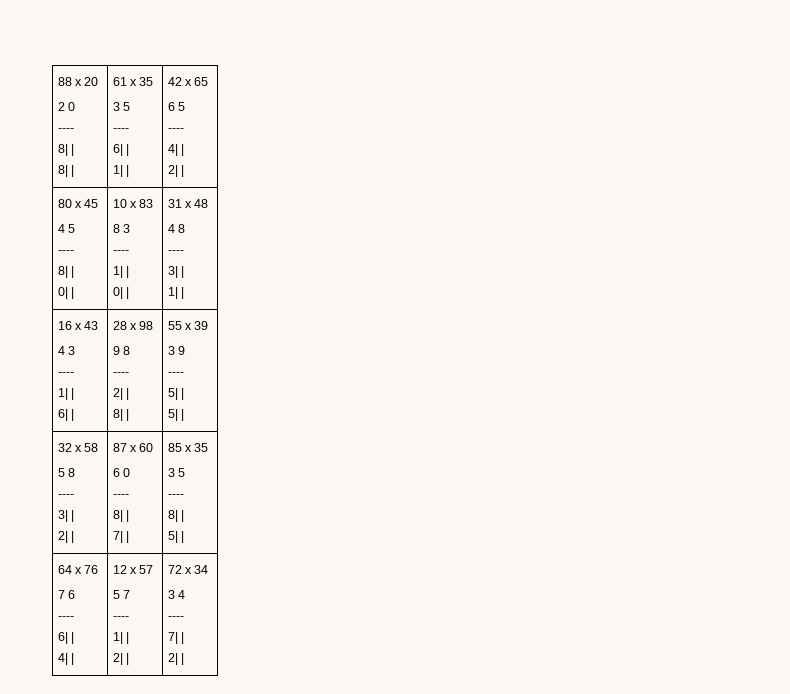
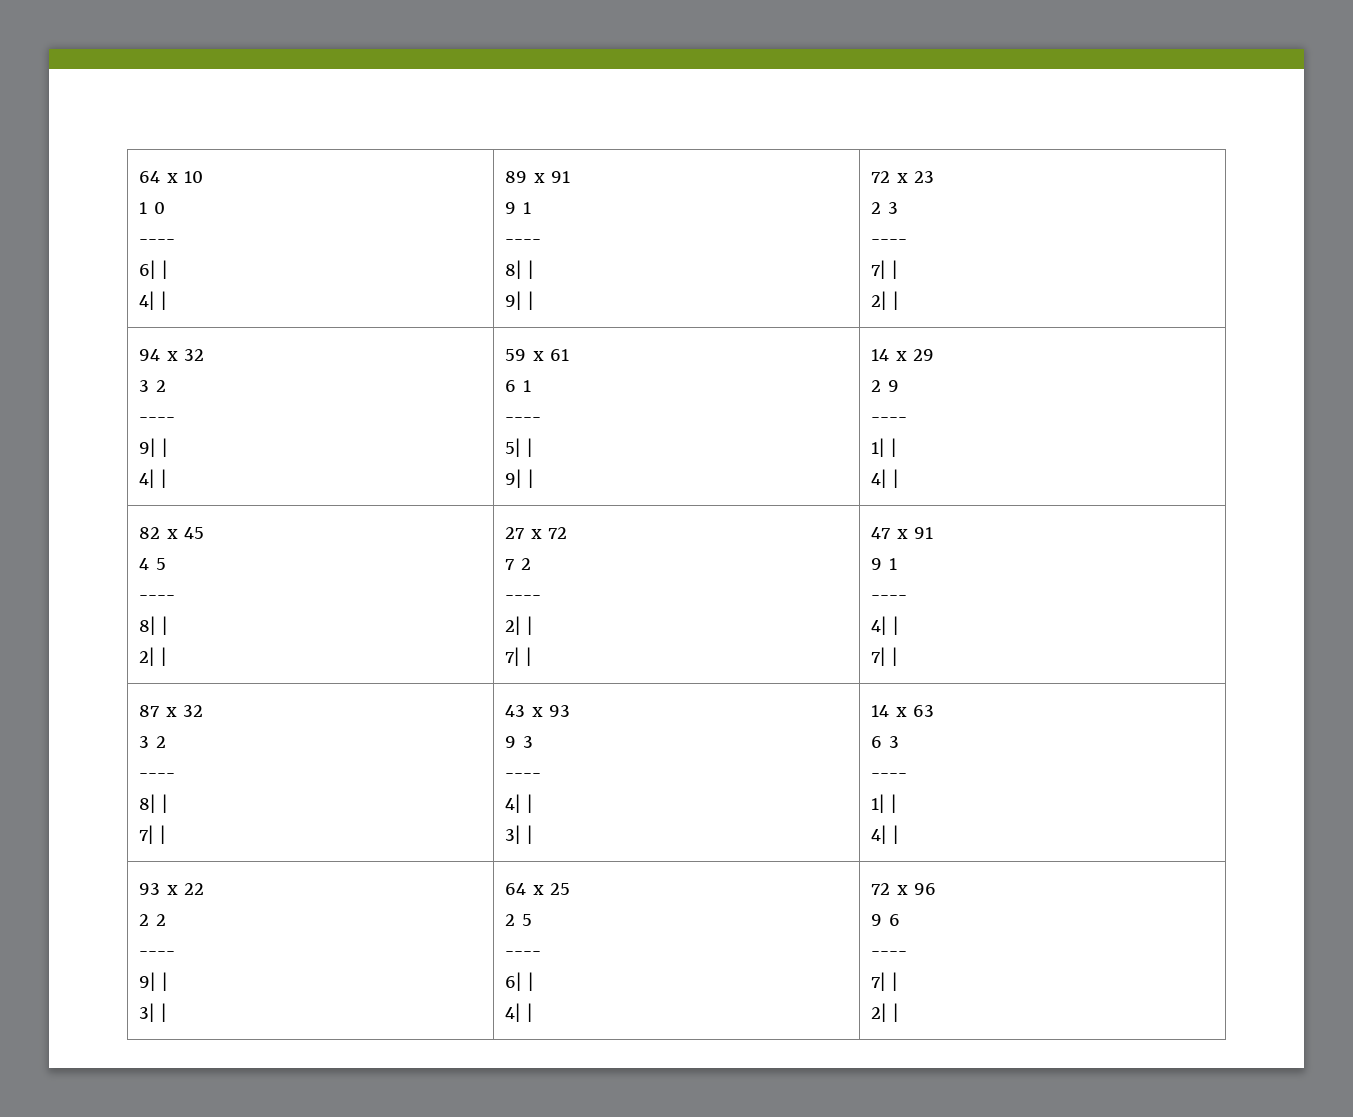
[57,77,99,86] [57,102,76,111] [57,128,74,132] [57,144,75,156] [57,165,75,177] [112,77,154,86] [112,102,131,111] [112,128,129,132] [112,144,130,156] [112,165,130,177] [167,77,209,86] [167,102,186,111] [167,128,184,132] [167,144,185,156] [167,165,185,177] [57,199,72,208] 88 x 20 // 2 0 // ---- // 8| | // 8| | | 61 x 35 // 3 5 // ---- // 6| | // 1| | | 42 x 65 // 6 5 // ---- // 4| | // 2| | // 80 -> [139,171,203,183] [139,202,165,214] [139,239,176,245] [139,260,167,279] [139,291,166,310] [505,171,570,183] [505,202,531,214] [505,239,542,245] [505,260,533,279] [505,291,533,310] [871,171,934,183] [871,202,898,214] [871,239,908,245] [871,260,897,279] [871,291,898,310] [139,349,204,361] [139,380,166,392] [139,417,176,423] [139,438,167,457] [139,469,166,488] [505,349,569,361] [505,380,531,392] [505,417,542,423] [505,438,532,457] [505,469,533,488] [871,349,934,361] [871,380,899,392] [871,417,908,423] [871,438,896,457] [871,469,898,488] [139,527,161,539] 64 x 10 // 1 0 // ---- // 6| | // 4| | | 89 x 91 // 9 1 // ---- // 8| | // 9| | | 72 x 23 // 2 3 // ---- // 7| | // 2| | // 94 x 32 // 3 2 // ---- // 9| | // 4| | | 59 x 61 // 6 1 // ---- // 5| | // 9| | | 14 x 29 // 2 9 // ---- // 1| | // 4| | // 82
[57,287,75,299] [112,199,154,208] [112,224,131,233] [112,250,129,254] [112,266,130,278] [112,287,130,299] [167,199,209,208] [167,224,186,233] [167,250,184,254] [167,266,185,278] [167,287,185,299] [57,321,99,330] [57,346,76,355] [57,372,74,376] [57,388,75,400] [57,409,75,421] [112,321,154,330] [112,346,131,355] 0| | | 10 x 83 // 8 3 // ---- // 1| | // 0| | | 31 x 48 // 4 8 // ---- // 3| | // 1| | // 16 x 43 // 4 3 // ---- // 1| | // 6| | | 28 x 98 // 9 8 -> [139,647,166,666] [505,527,567,539] [505,558,531,570] 2| | | 27 x 72 // 7 2
[112,409,130,421] [167,321,209,330] [167,346,186,355] [167,372,184,376] [167,388,185,400] [167,409,185,421] [57,443,99,452] [57,468,76,477] [57,494,74,498] [57,510,75,522] [57,531,75,543] [112,443,154,452] [112,468,131,477] 8| | | 55 x 39 // 3 9 // ---- // 5| | // 5| | // 32 x 58 // 5 8 // ---- // 3| | // 2| | | 87 x 60 // 6 0 -> [505,647,531,666] [871,527,933,539] [871,558,897,570] [871,595,908,601] [871,616,898,635] [871,647,897,666] [139,705,203,717] [139,736,166,748] 7| | | 47 x 91 // 9 1 // ---- // 4| | // 7| | // 87 x 32 // 3 2
[167,443,209,452] [167,468,186,477] [167,494,184,498] [167,510,185,522] [167,531,185,543] [57,565,99,574] [57,590,76,599] [57,616,74,620] [57,632,75,644] [57,653,75,665] [112,565,154,574] [112,590,131,599] [112,616,129,620] [112,632,130,644] [112,653,130,665] [167,565,209,574] [167,590,186,599] 85 x 35 // 3 5 // ---- // 8| | // 5| | // 64 x 76 // 7 6 // ---- // 6| | // 4| | | 12 x 57 // 5 7 // ---- // 1| | // 2| | | 72 x 34 // 3 4 -> [505,705,570,717] [505,736,533,748] [505,773,542,779] [505,794,532,813] [505,825,532,844] [871,705,934,717] [871,736,899,748] [871,773,908,779] [871,794,896,813] [871,825,898,844] [139,883,204,895] [139,914,166,926] [139,951,176,957] [139,972,167,991] [139,1003,166,1022] [505,883,570,895] [505,914,532,926] [505,951,542,957] [505,972,533,991] [505,1003,532,1022] [871,883,936,895] [871,914,900,926] 43 x 93 // 9 3 // ---- // 4| | // 3| | | 14 x 63 // 6 3 // ---- // 1| | // 4| | // 93 x 22 // 2 2 // ---- // 9| | // 3| | | 64 x 25 // 2 5 // ---- // 6| | // 4| | | 72 x 96 // 9 6

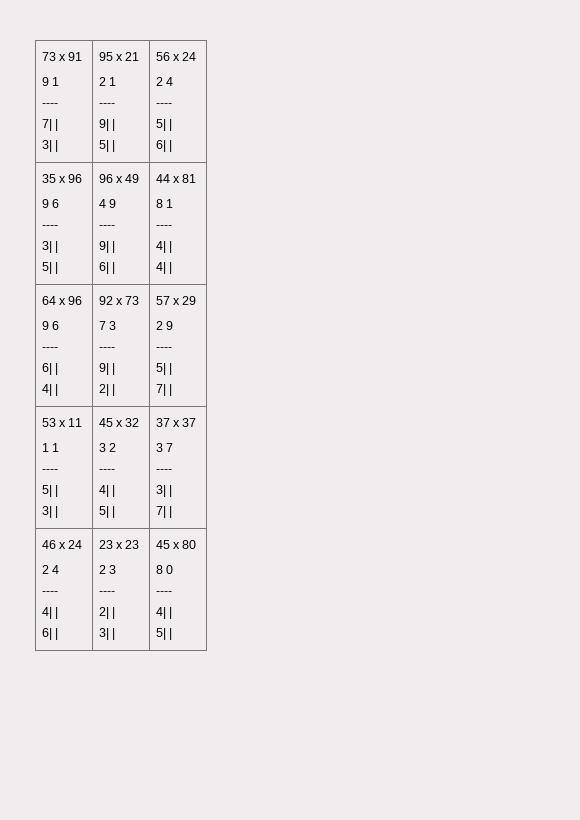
[139,171,203,183] [139,202,165,214] [139,239,176,245] [139,260,167,279] [139,291,166,310] [505,171,570,183] [505,202,531,214] [505,239,542,245] [505,260,533,279] [505,291,533,310] [871,171,891,183] 64 x 10 // 1 0 // ---- // 6| | // 4| | | 89 x 91 // 9 1 // ---- // 8| | // 9| | | 72 -> [41,52,83,61] [41,77,60,86] [41,103,58,107] [41,119,59,131] [41,140,59,152] [98,52,140,61] [98,77,117,86] [98,103,115,107] [98,119,116,131] [98,140,116,152] [155,52,197,61] [155,77,174,86] [155,103,172,107] [155,119,173,131] [155,140,173,152] [41,174,83,183] [41,199,60,208] [41,225,58,229] [41,241,59,253] [41,262,59,274] [98,174,140,183] [98,199,117,208] [98,225,115,229] [98,241,116,253] [98,262,116,274] [155,174,197,183] [155,199,174,208] [155,225,172,229] [155,241,173,253] [155,262,173,274] [41,296,83,305] [41,321,60,330] [41,347,58,351] [41,363,59,375] [41,384,59,396] [98,296,140,305] [98,321,117,330] [98,347,115,351] [98,363,116,375] [98,384,116,396] [155,296,197,305] [155,321,174,330] [155,347,172,351] [155,363,173,375] [155,384,173,396] [41,418,83,427] [41,443,60,452] [41,469,58,473] [41,485,59,497] [41,506,59,518] [98,418,140,427] [98,443,117,452] [98,469,115,473] [98,485,116,497] [98,506,116,518] [155,418,197,427] [155,443,174,452] [155,469,172,473] [155,485,173,497] [155,506,173,518] [41,540,83,549] [41,565,60,574] [41,591,58,595] [41,607,59,619] [41,628,59,640] [98,540,113,549] 73 x 91 // 9 1 // ---- // 7| | // 3| | | 95 x 21 // 2 1 // ---- // 9| | // 5| | | 56 x 24 // 2 4 // ---- // 5| | // 6| | // 35 x 96 // 9 6 // ---- // 3| | // 5| | | 96 x 49 // 4 9 // ---- // 9| | // 6| | | 44 x 81 // 8 1 // ---- // 4| | // 4| | // 64 x 96 // 9 6 // ---- // 6| | // 4| | | 92 x 73 // 7 3 // ---- // 9| | // 2| | | 57 x 29 // 2 9 // ---- // 5| | // 7| | // 53 x 11 // 1 1 // ---- // 5| | // 3| | | 45 x 32 // 3 2 // ---- // 4| | // 5| | | 37 x 37 // 3 7 // ---- // 3| | // 7| | // 46 x 24 // 2 4 // ---- // 4| | // 6| | | 23
[871,260,897,279] [871,291,898,310] [139,349,204,361] [139,380,166,392] [139,417,176,423] [139,438,167,457] [139,469,166,488] [505,349,569,361] [505,380,531,392] [505,417,542,423] [505,438,532,457] [505,469,533,488] [871,349,934,361] [871,380,899,392] [871,417,908,423] [871,438,896,457] [871,469,898,488] [139,527,204,539] [139,558,166,570] [139,595,176,601] [139,616,167,635] [139,647,166,666] [505,527,567,539] [505,558,531,570] [505,595,542,601] [505,616,532,635] [505,647,531,666] [871,527,933,539] [871,558,897,570] [871,595,908,601] [871,616,898,635] [871,647,897,666] [139,705,203,717] [139,736,166,748] [139,773,176,779] [139,794,167,813] [139,825,165,844] [505,705,570,717] [505,736,533,748] [505,773,542,779] [505,794,532,813] [505,825,532,844] [871,705,934,717] [871,736,899,748] [871,773,908,779] [871,794,896,813] [871,825,898,844] [139,883,204,895] [139,914,166,926] [139,951,176,957] [139,972,167,991] [139,1003,166,1022] [505,883,570,895] [505,914,532,926] [505,951,542,957] [505,972,533,991] [505,1003,532,1022] [871,883,936,895] [871,914,900,926] [871,951,908,957] [871,972,897,991] [871,1003,898,1022] // 7| | // 2| | // 94 x 32 // 3 2 // ---- // 9| | // 4| | | 59 x 61 // 6 1 // ---- // 5| | // 9| | | 14 x 29 // 2 9 // ---- // 1| | // 4| | // 82 x 45 // 4 5 // ---- // 8| | // 2| | | 27 x 72 // 7 2 // ---- // 2| | // 7| | | 47 x 91 // 9 1 // ---- // 4| | // 7| | // 87 x 32 // 3 2 // ---- // 8| | // 7| | | 43 x 93 // 9 3 // ---- // 4| | // 3| | | 14 x 63 // 6 3 // ---- // 1| | // 4| | // 93 x 22 // 2 2 // ---- // 9| | // 3| | | 64 x 25 // 2 5 // ---- // 6| | // 4| | | 72 x 96 // 9 6 // ---- // 7| | // 2| | -> [98,607,116,619] [98,628,116,640] [155,540,197,549] [155,565,174,574] [155,591,172,595] [155,607,173,619] [155,628,173,640] // 2| | // 3| | | 45 x 80 // 8 0 // ---- // 4| | // 5| |

